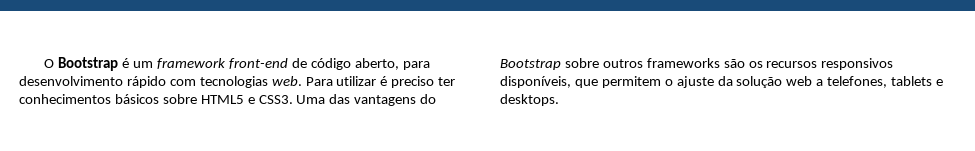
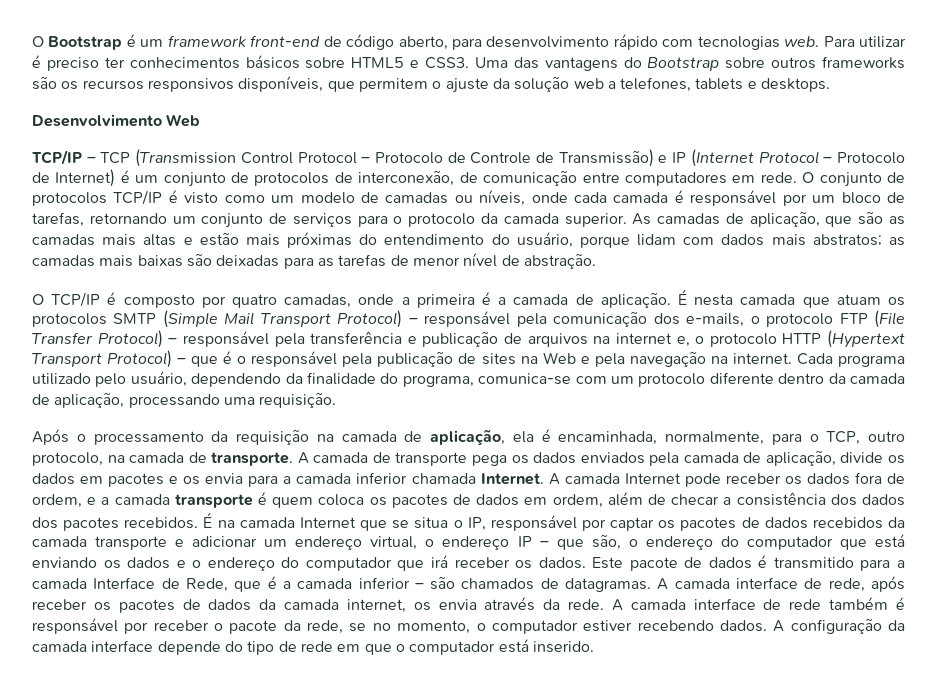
(559, 100) none -> [32,114,201,127] [32,149,906,167] [32,169,905,187] [32,190,906,206] [32,211,906,228] [32,232,905,248] [32,253,596,269] [32,289,906,308] [32,310,906,328] [32,330,905,348] [32,350,906,368] [32,371,905,387] [32,392,337,408] [32,429,905,445] [32,450,905,466] [32,472,905,487] [32,492,906,508] [32,512,905,531] [32,534,905,550] [32,555,905,571] [32,576,905,592] [32,597,906,613] [32,618,906,634] [32,639,594,655] // Desenvolvimento Web // TCP/IP – TCP (Transmission Control Protocol – Protocolo de Controle de Transmissão) e IP (Internet Protocol – Protocolo de Internet) é um conjunto de protocolos de interconexão, de comunicação entre computadores em rede. O conjunto de protocolos TCP/IP é visto como um modelo de camadas ou níveis, onde cada camada é responsável por um bloco de tarefas, retornando um conjunto de serviços para o protocolo da camada superior. As camadas de aplicação, que são as camadas mais altas e estão mais próximas do entendimento do usuário, porque lidam com dados mais abstratos; as camadas mais baixas são deixadas para as tarefas de menor nível de abstração. // O TCP/IP é composto por quatro camadas, onde a primeira é a camada de aplicação. É nesta camada que atuam os protocolos SMTP (Simple Mail Transport Protocol) – responsável pela comunicação dos e-mails, o protocolo FTP (File Transfer Protocol) – responsável pela transferência e publicação de arquivos na internet e, o protocolo HTTP (Hypertext Transport Protocol) – que é o responsável pela publicação de sites na Web e pela navegação na internet. Cada programa utilizado pelo usuário, dependendo da finalidade do programa, comunica-se com um protocolo diferente dentro da camada de aplicação, processando uma requisição. // Após o processamento da requisição na camada de aplicação, ela é encaminhada, normalmente, para o TCP, outro protocolo, na camada de transporte. A camada de transporte pega os dados enviados pela camada de aplicação, divide os dados em pacotes e os envia para a camada inferior chamada Internet. A camada Internet pode receber os dados fora de ordem, e a camada transporte é quem coloca os pacotes de dados em ordem, além de checar a consistência dos dados dos pacotes recebidos. É na camada Internet que se situa o IP, responsável por captar os pacotes de dados recebidos da camada transporte e adicionar um endereço virtual, o endereço IP – que são, o endereço do computador que está enviando os dados e o endereço do computador que irá receber os dados. Este pacote de dados é transmitido para a camada Interface de Rede, que é a camada inferior – são chamados de datagramas. A camada interface de rede, após receber os pacotes de dados da camada internet, os envia através da rede. A camada interface de rede também é responsável por receber o pacote da rede, se no momento, o computador estiver recebendo dados. A configuração da camada interface depende do tipo de rede em que o computador está inserido.

